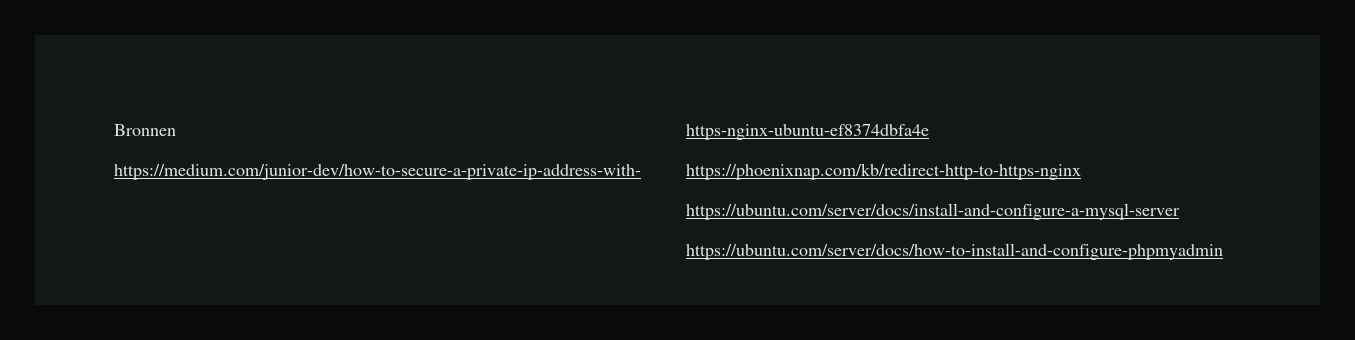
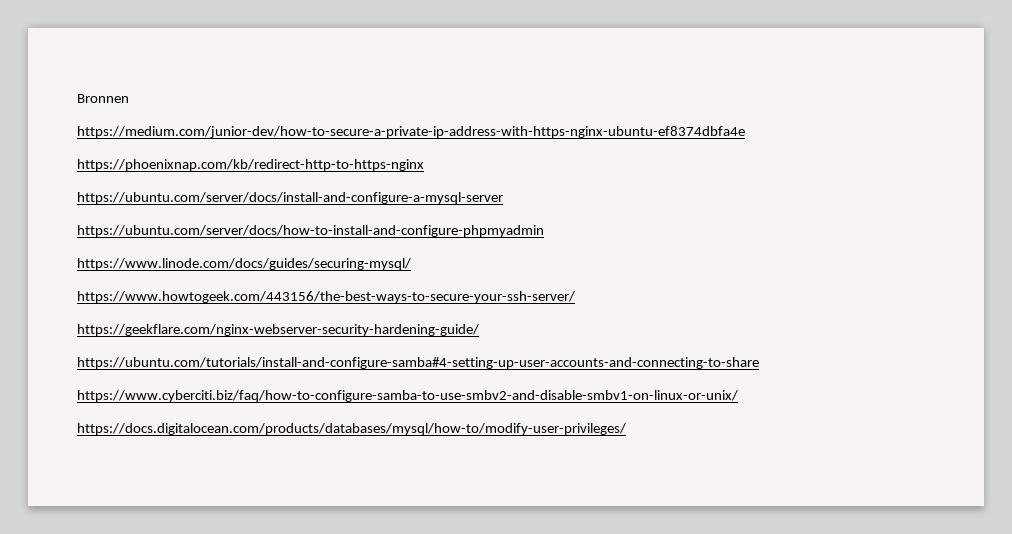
(1223, 251) none -> [77,258,411,270] [77,291,575,303] [77,324,479,336] [77,357,759,369] [77,390,738,402] [77,423,626,435] // https://www.linode.com/docs/guides/securing-mysql/ // https://www.howtogeek.com/443156/the-best-ways-to-secure-your-ssh-server/ // https://geekflare.com/nginx-webserver-security-hardening-guide/ // https://ubuntu.com/tutorials/install-and-configure-samba#4-setting-up-user-accounts-and-connecting-to-share // https://www.cyberciti.biz/faq/how-to-configure-samba-to-use-smbv2-and-disable-smbv1-on-linux-or-unix/ // https://docs.digitalocean.com/products/databases/mysql/how-to/modify-user-privileges/

